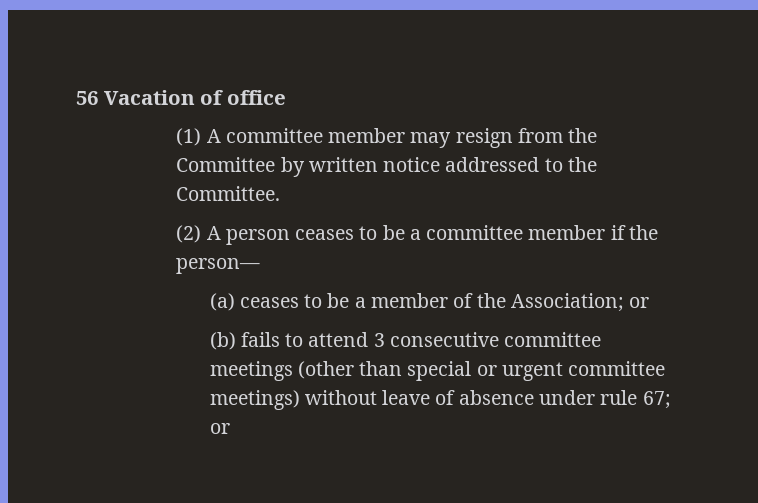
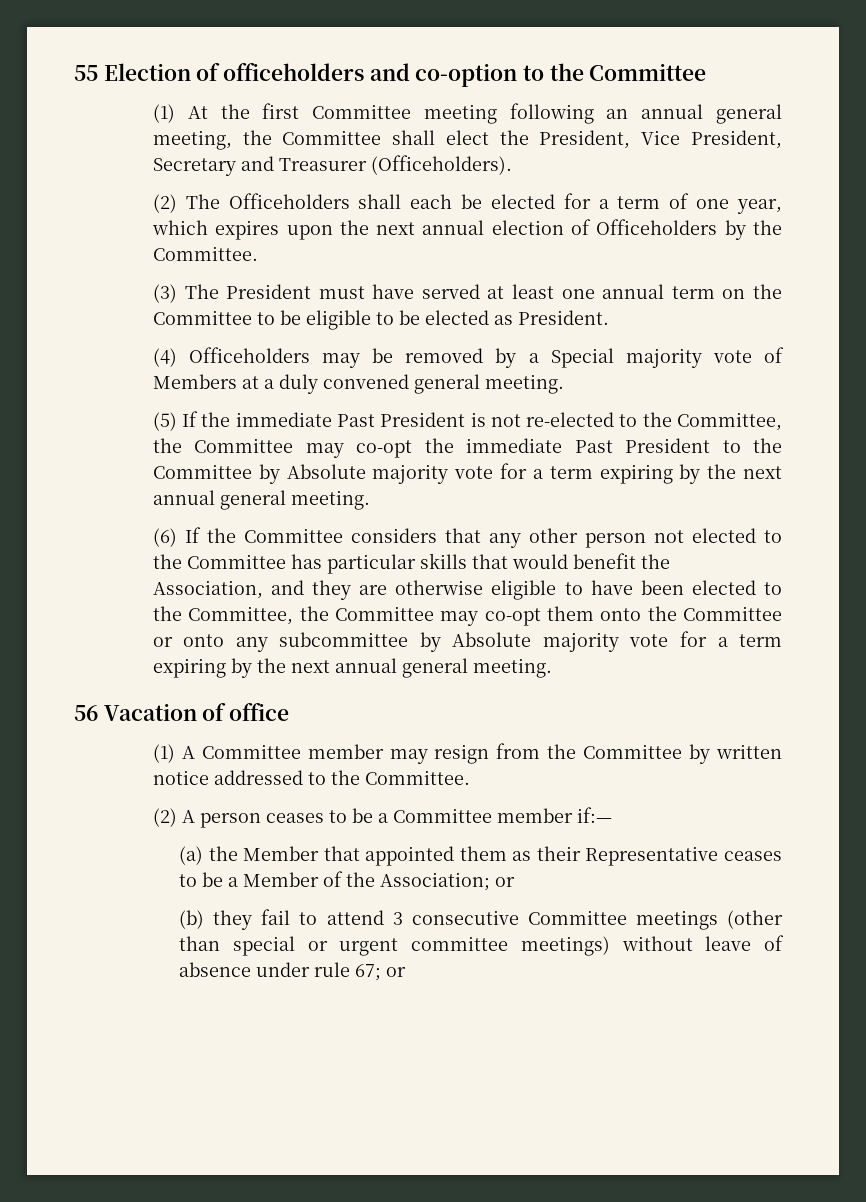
(76, 98) none -> [74,63,707,87] [152,103,782,124] [152,130,782,150] [152,155,512,176] [152,193,783,214] [151,219,783,240] [152,246,258,261] [152,284,783,303] [152,310,609,330] [152,347,784,368] [152,374,564,394] [152,411,782,431] [152,438,783,458] [152,463,783,484] [152,490,370,510] [152,527,782,548] [152,553,670,574] [152,580,783,600] [152,606,783,626] [152,631,782,652] [152,658,552,678] 55 Election of officeholders and co-option to the Committee // (1) At the first Committee meeting following an annual general meeting, the Committee shall elect the President, Vice President, Secretary and Treasurer (Officeholders). // (2) The Officeholders shall each be elected for a term of one year, which expires upon the next annual election of Officeholders by the Committee. // (3) The President must have served at least one annual term on the Committee to be eligible to be elected as President. // (4) Officeholders may be removed by a Special majority vote of Members at a duly convened general meeting. // (5) If the immediate Past President is not re-elected to the Committee, the Committee may co-opt the immediate Past President to the Committee by Absolute majority vote for a term expiring by the next annual general meeting. // (6) If the Committee considers that any other person not elected to the Committee has particular skills that would benefit the Association, and they are otherwise eligible to have been elected to the Committee, the Committee may co-opt them onto the Committee or onto any subcommittee by Absolute majority vote for a term expiring by the next annual general meeting. //
[225,128,323,143] committee -> [201,744,301,759] Committee
[426,225,658,240] [176,258,261,274] [209,293,449,311] committee member if the person— // (a) ceases to be a member -> [392,807,612,823] [179,846,782,866] [179,872,320,887] Committee member if:— // (a) the Member that appointed them as their Representative ceases to be a Member
[240,332,280,347] fails -> [213,909,291,930] they fail
[504,332,602,347] committee -> [527,910,627,925] Committee

